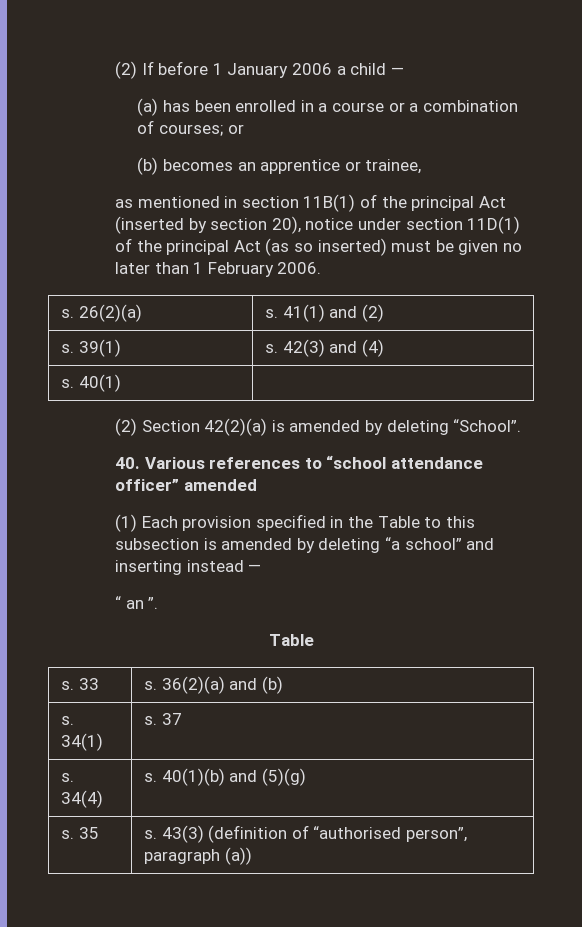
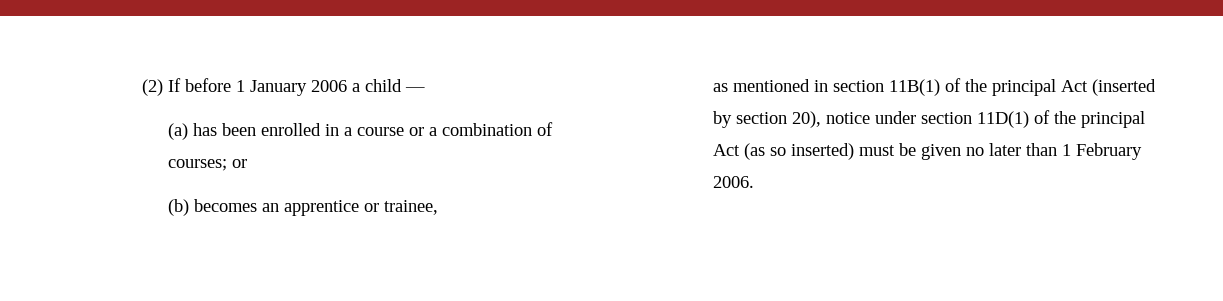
[60,304,142,322] [264,304,384,322] [60,339,121,357] [264,339,384,357] [60,374,121,392] [115,418,522,436] [115,455,484,469] [115,479,257,491] [115,514,475,532] [115,537,495,553] [115,560,262,575] [115,596,159,609] [268,634,314,646] [60,678,99,690] [143,676,283,694] [60,716,74,725] [60,733,103,751] [143,713,182,725] [60,773,74,782] [60,790,103,808] [143,768,306,786] [60,827,99,839] [143,825,467,843] [143,847,252,865] // s. 26(2)(a) | s. 41(1) and (2) // s. 39(1) | s. 42(3) and (4) // s. 40(1) | // (2) Section 42(2)(a) is amended by deleting “School”. // 40. Various references to “school attendance officer” amended // (1) Each provision specified in the Table to this subsection is amended by deleting “a school” and inserting instead — // “ an ”. // Table // s. 33 | s. 36(2)(a) and (b) // s. 34(1) | s. 37 // s. 34(4) | s. 40(1)(b) and (5)(g) // s. 35 | s. 43(3) (definition of “authorised person”, paragraph (a)) -> (755, 182) none

